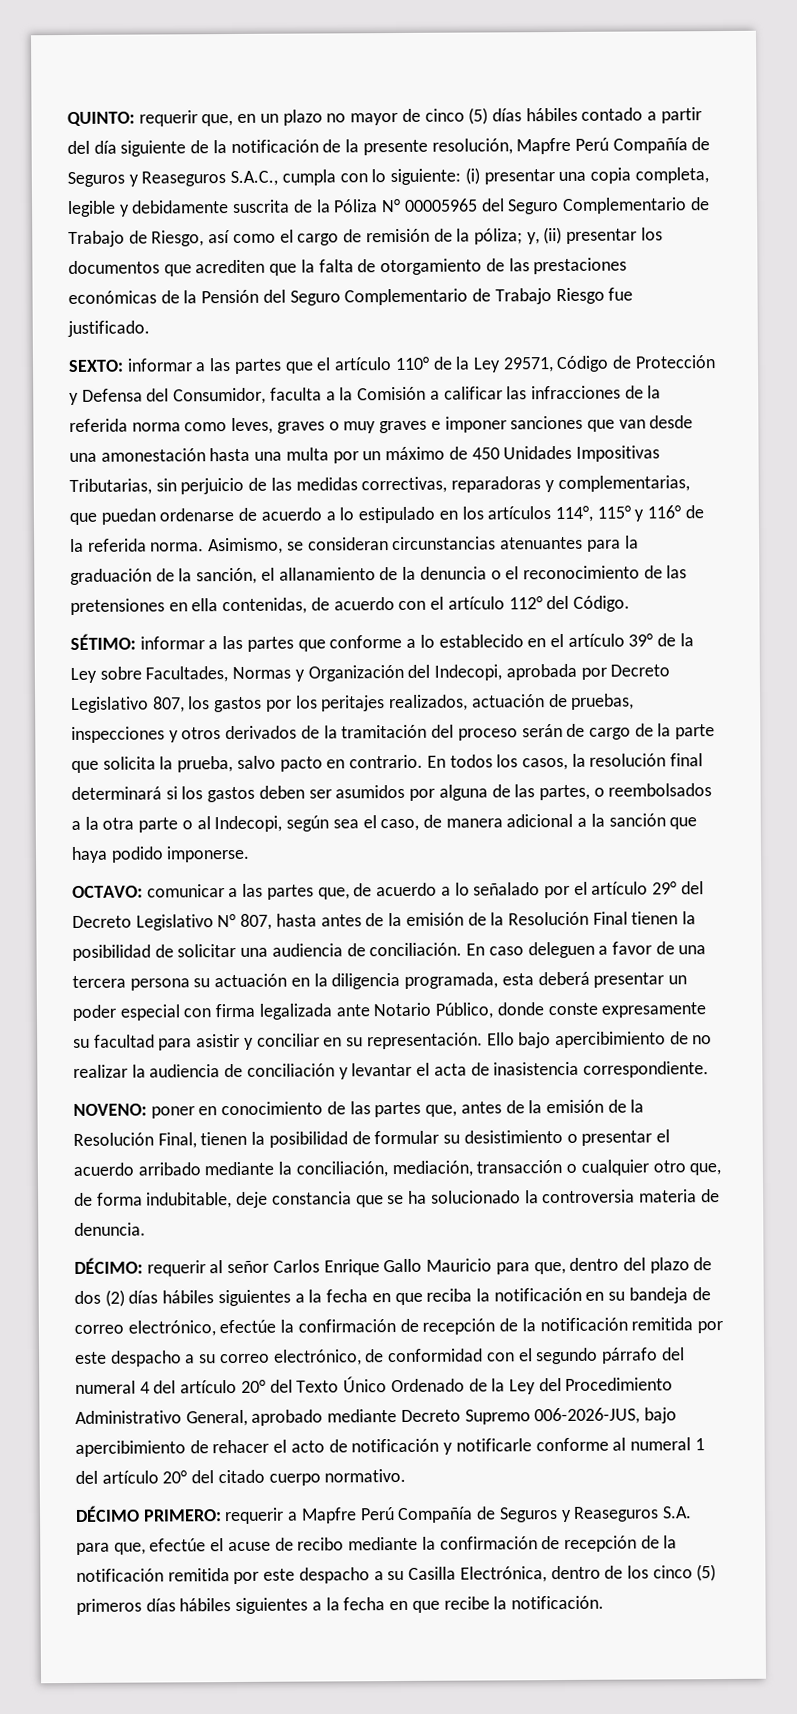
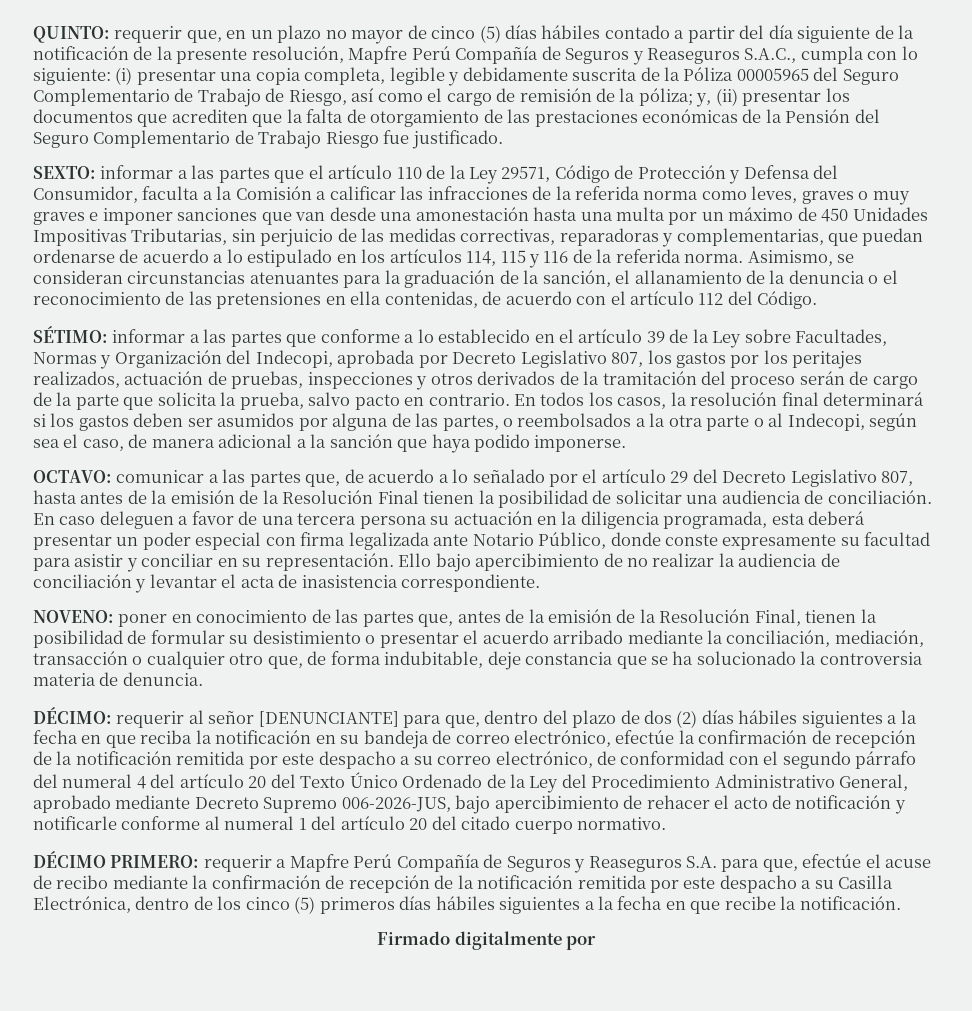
[381,198,402,213] N° -> (734, 74) none
[394,356,430,371] 110° -> [396,167,422,179] 110
[554,505,682,523] 114°, 115° y 116° -> [466,250,569,268] 114, 115 y 116
[508,596,543,610] 112° -> [698,293,724,305] 112
[628,633,654,647] 39° -> [646,331,665,343] 39
[652,881,678,895] 29° -> [670,471,689,483] 29
[217,913,237,928] N° -> (877, 478) none
[272,1258,493,1276] Carlos Enrique Gallo Mauricio -> [258,711,399,727] [DENUNCIANTE]
[240,1379,266,1393] 20° -> [248,776,267,788] 20
[162,1470,188,1484] 20° -> [409,818,428,830] 20
(604, 1602) none -> [377,931,596,950] // Firmado digitalmente por

